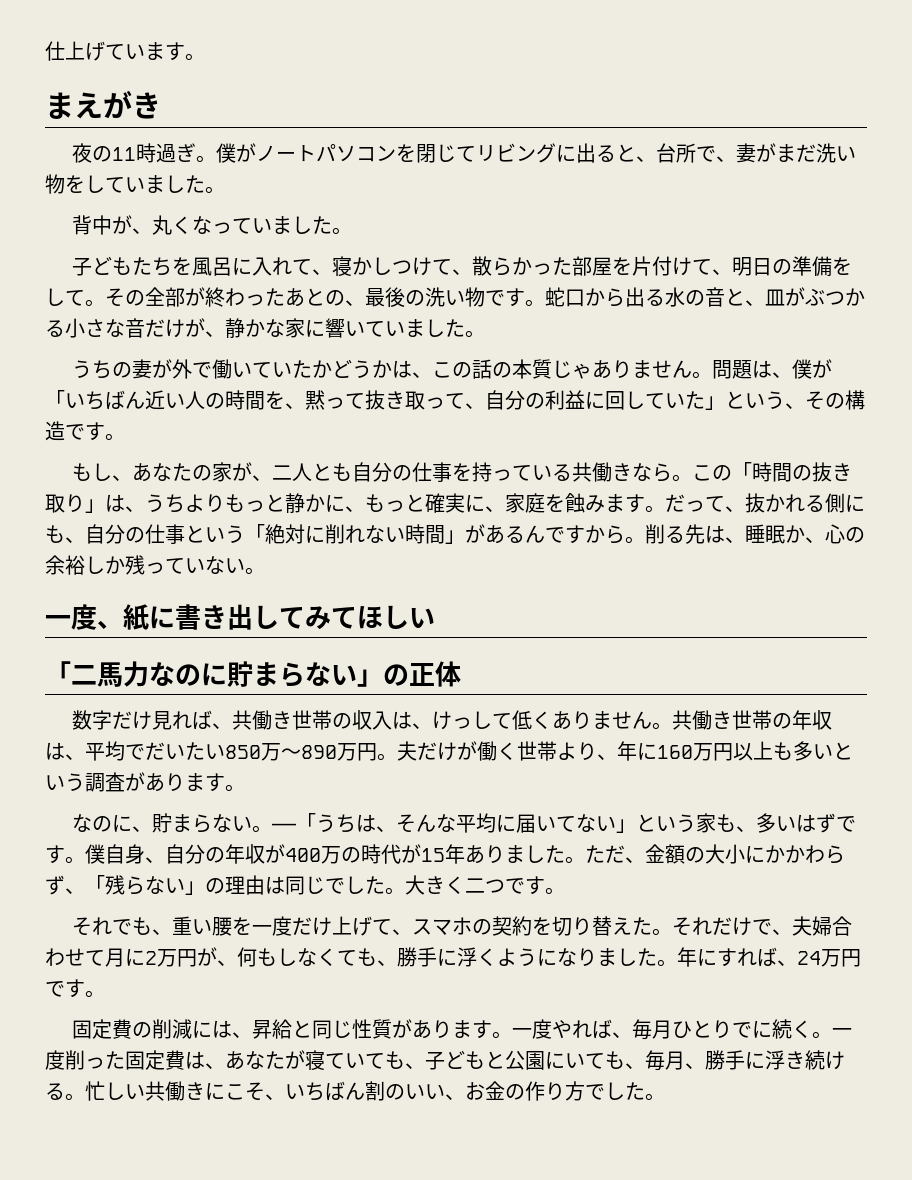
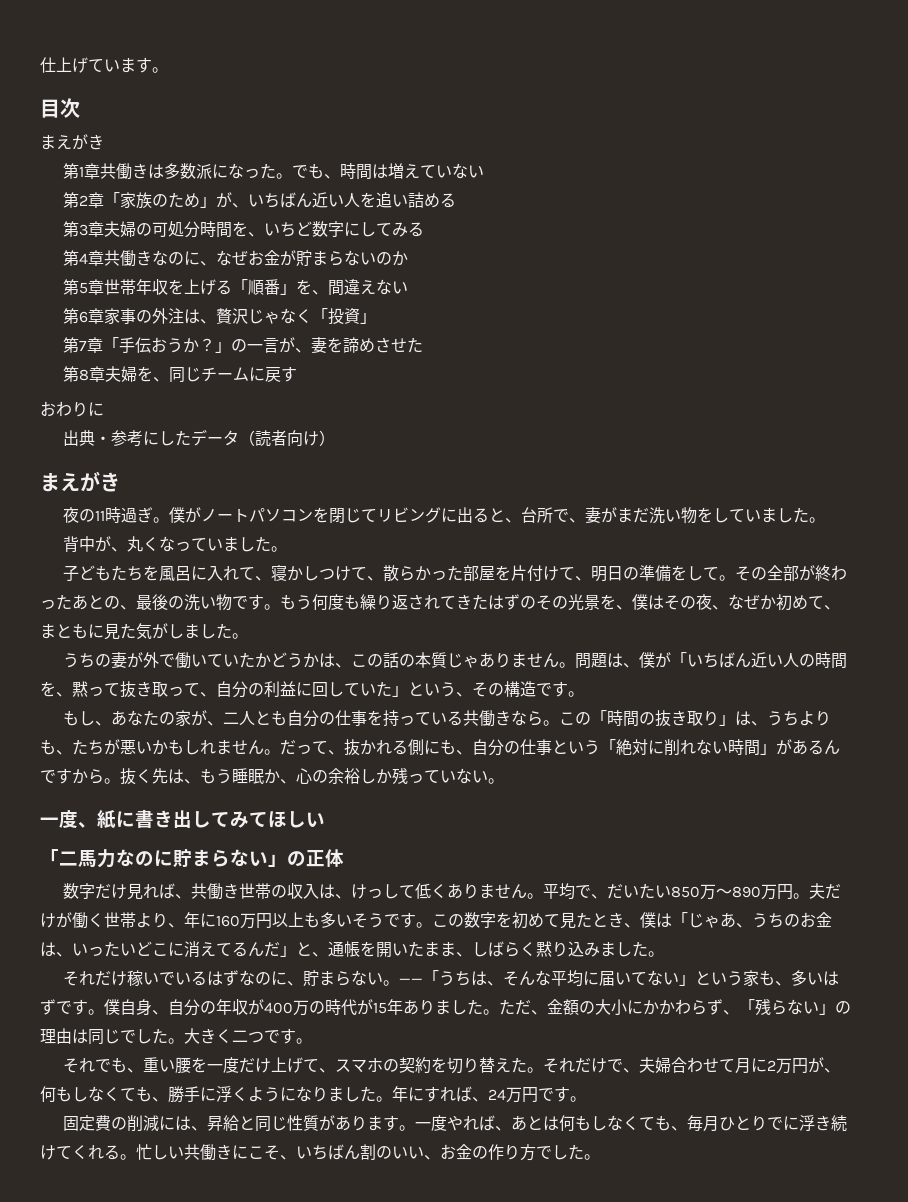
(205, 57) none -> [40,98,80,118] [40,134,104,150] [63,163,485,180] [63,192,457,209] [63,221,425,238] [63,250,409,267] [63,279,409,296] [63,308,377,325] [63,337,424,354] [63,366,298,383] [40,401,104,417] [63,429,336,447] // 目次 // まえがき // 第1章共働きは多数派になった。でも、時間は増えていない // 第2章「家族のため」が、いちばん近い人を追い詰める // 第3章夫婦の可処分時間を、いちど数字にしてみる // 第4章共働きなのに、なぜお金が貯まらないのか // 第5章世帯年収を上げる「順番」を、間違えない // 第6章家事の外注は、贅沢じゃなく「投資」 // 第7章「手伝おうか？」の一言が、妻を諦めさせた // 第8章夫婦を、同じチームに戻す // おわりに // 出典・参考にしたデータ（読者向け）
[545,287,865,307] [45,318,405,338] 蛇口から出る水の音と、皿がぶつかる小さな音だけが、静かな家に響いてい -> [280,594,840,611] [40,623,184,640] もう何度も繰り返されてきたはずのその光景を、僕はその夜、なぜか初めて、まともに見た気がし
[245,493,645,513] っと静かに、もっと確実に、家庭を蝕みます -> [56,739,264,755] 、たちが悪いかもしれません
[645,524,745,544] 削る先は、 -> [120,768,232,785] 抜く先は、もう
[672,710,833,730] [45,741,145,761] 共働き世帯の年収は、平均で -> [543,883,608,900] 平均で、
[833,742,853,760] [45,772,245,792] という調査があります。 // -> [352,912,832,929] [40,941,664,958] [63,970,240,987] そうです。この数字を初めて見たとき、僕は「じゃあ、うちのお金は、いったいどこに消えてるんだ」と、通帳を開いたまま、しばらく黙り込みました。 // それだけ稼いでいるはず
[632,1019,853,1040] [45,1050,745,1071] 毎月ひとりでに続く。一度削った固定費は、あなたが寝ていても、子どもと公園にいても、毎月、勝手 -> [511,1115,784,1132] あとは何もしなくても、毎月ひとりで
(845, 1060) none -> [56,1145,104,1159] てくれ

